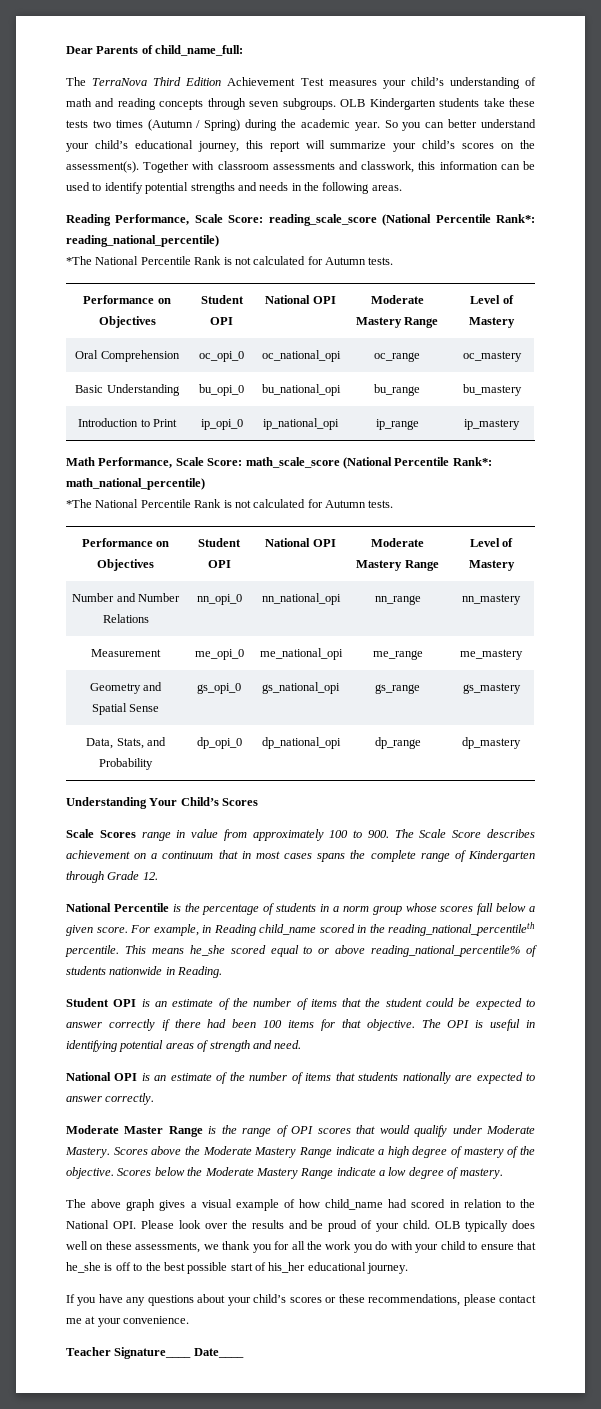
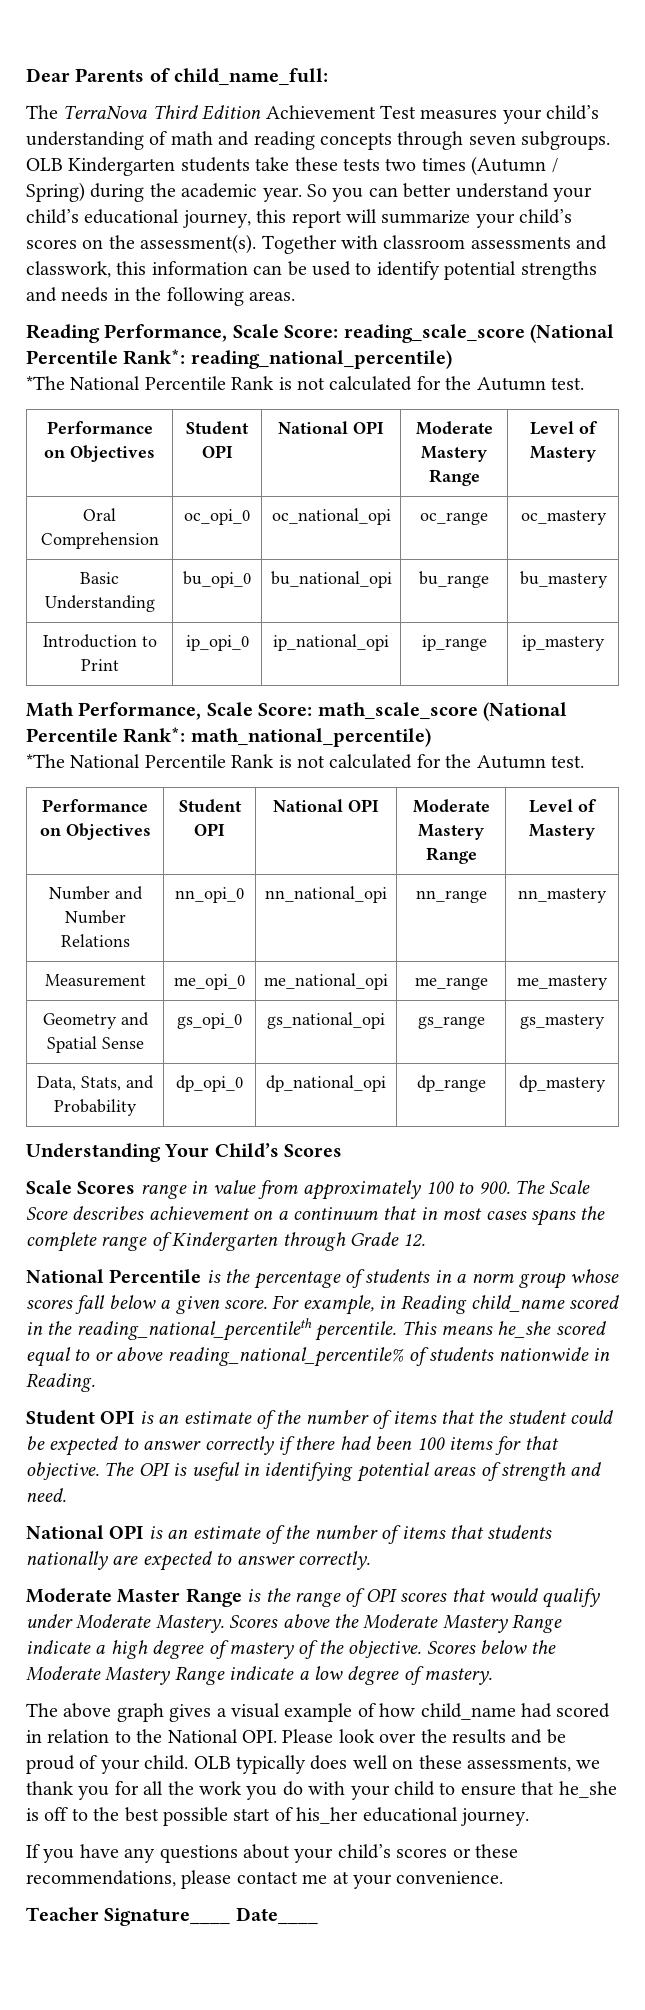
[325,257,394,265] Autumn tests. -> [445,376,584,391] the Autumn test.
[325,500,394,508] Autumn tests. -> [445,754,584,769] the Autumn test.

